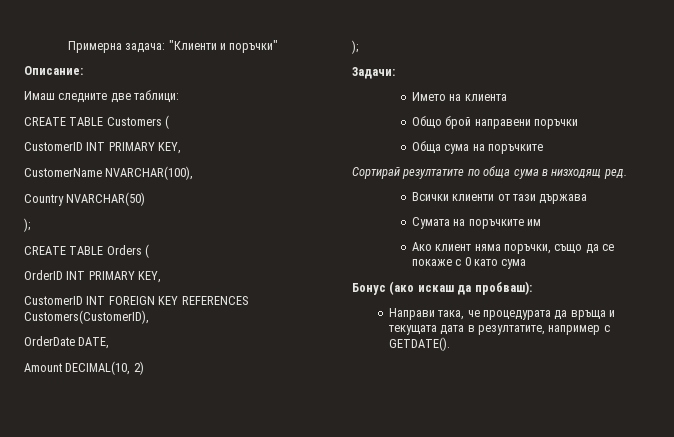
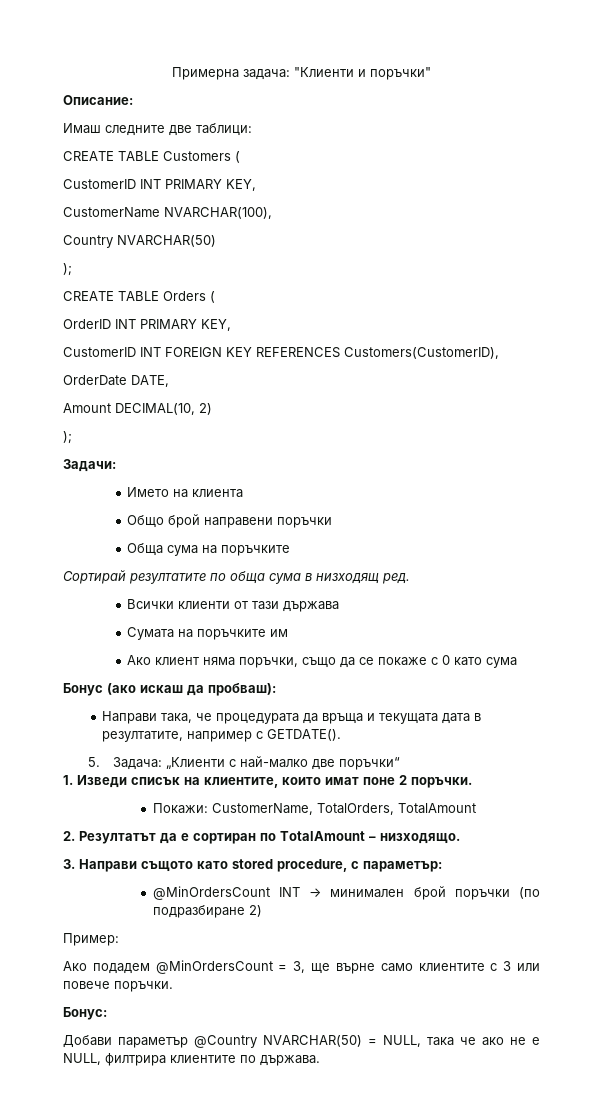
(450, 344) none -> [88,756,401,770] [63,775,472,788] [152,803,476,815] [63,831,460,844] [63,859,442,872] [152,886,540,900] [152,905,262,918] [63,933,119,946] [63,960,540,974] [63,981,173,992] [63,1007,107,1020] [63,1035,540,1048] [63,1053,320,1066] // 5. Задача: „Клиенти с най-малко две поръчки“ // 1. Изведи списък на клиентите, които имат поне 2 поръчки. // Покажи: CustomerName, TotalOrders, TotalAmount // 2. Резултатът да е сортиран по TotalAmount – низходящо. // 3. Направи същото като stored procedure, с параметър: // @MinOrdersCount INT → минимален брой поръчки (по подразбиране 2) // Пример: // Ако подадем @MinOrdersCount = 3, ще върне само клиентите с 3 или повече поръчки. // Бонус: // Добави параметър @Country NVARCHAR(50) = NULL, така че ако не е NULL, филтрира клиентите по държава.

